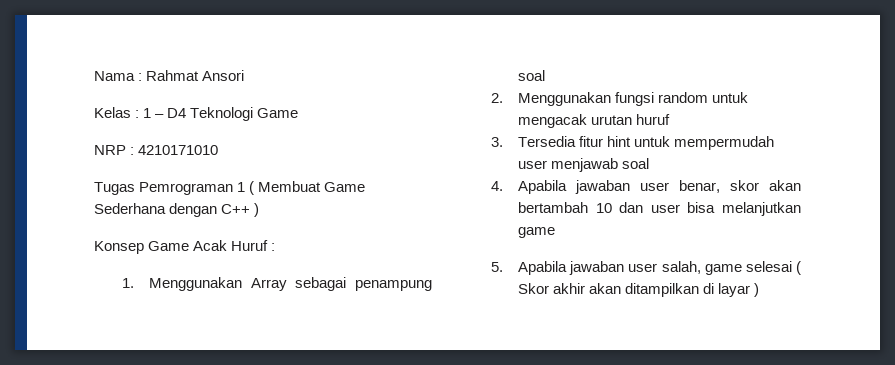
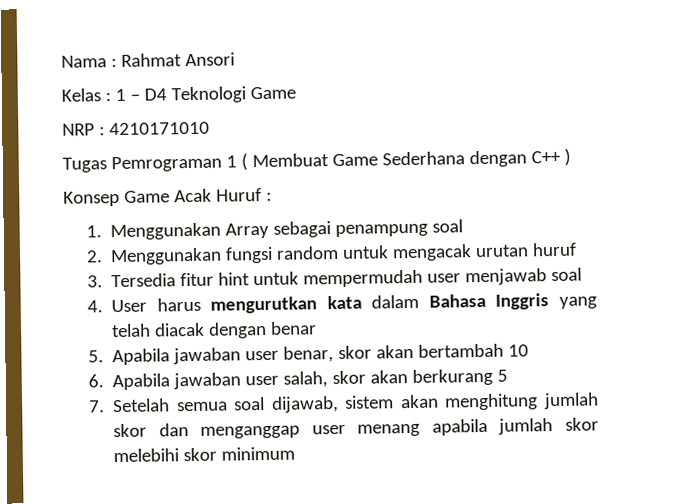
(503, 186) none -> [111,293,597,314] [111,321,318,339] [88,350,105,363] User harus mengurutkan kata dalam Bahasa Inggris yang telah diacak dengan benar // 5.
[619,202,801,216] [518,227,556,238] [490,261,801,275] [518,283,760,297] dan user bisa melanjutkan game // 5. Apabila jawaban user salah, game selesai ( Skor akhir akan ditampilkan di layar ) -> [88,368,509,391] [89,392,599,413] [113,417,599,439] [113,446,296,463] // 6. Apabila jawaban user salah, skor akan berkurang 5 // 7. Setelah semua soal dijawab, sistem akan menghitung jumlah skor dan menganggap user menang apabila jumlah skor melebihi skor minimum

